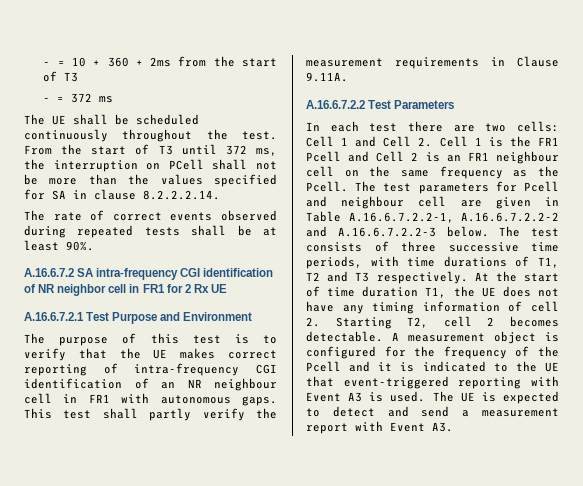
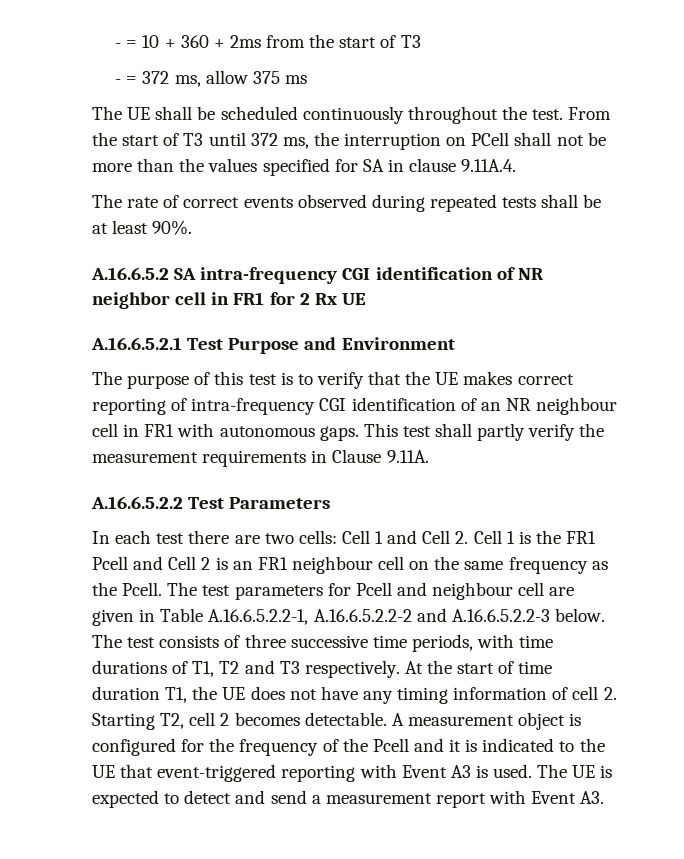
(93, 98) none -> [174,70,280,87] ms, allow 375
[143,190,220,200] 8.2.2.2.14. -> [461,159,517,172] 9.11A.4.
[24,268,74,277] A.16.6.7.2 -> [91,267,169,280] A.16.6.5.2
[24,312,84,321] A.16.6.7.2.1 -> [91,337,182,350] A.16.6.5.2.1
[306,100,365,109] A.16.6.7.2.2 -> [91,496,183,509] A.16.6.5.2.2
[348,212,559,223] [306,226,436,237] A.16.6.7.2.2-1, A.16.6.7.2.2-2 and A.16.6.7.2.2-3 -> [208,608,550,625] A.16.6.5.2.2-1, A.16.6.5.2.2-2 and A.16.6.5.2.2-3

